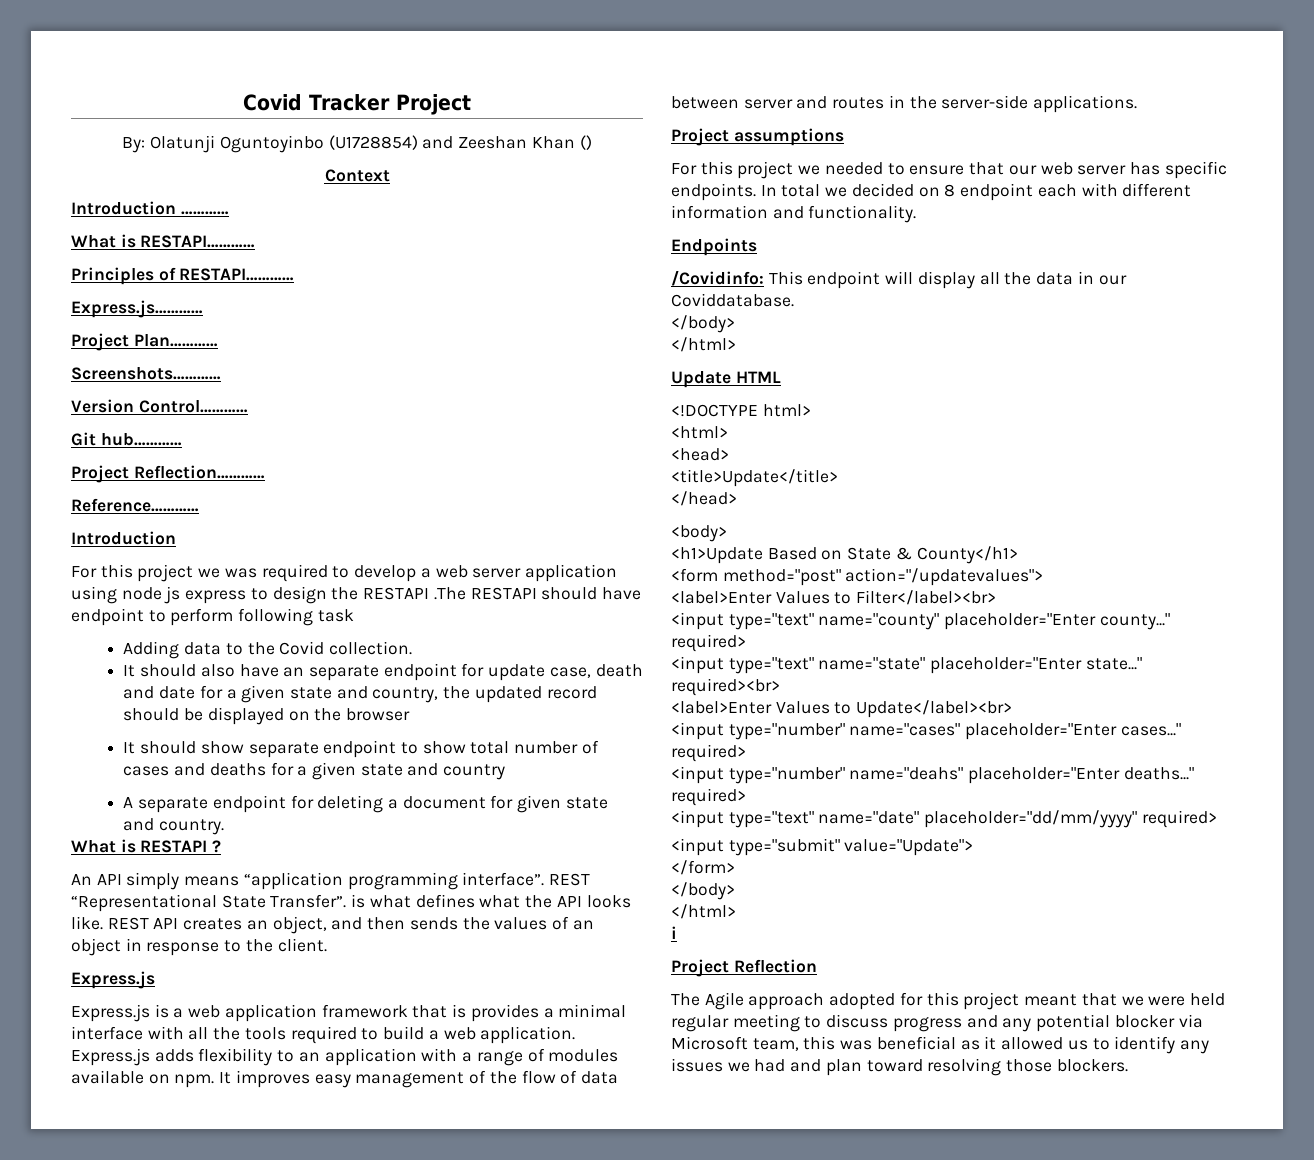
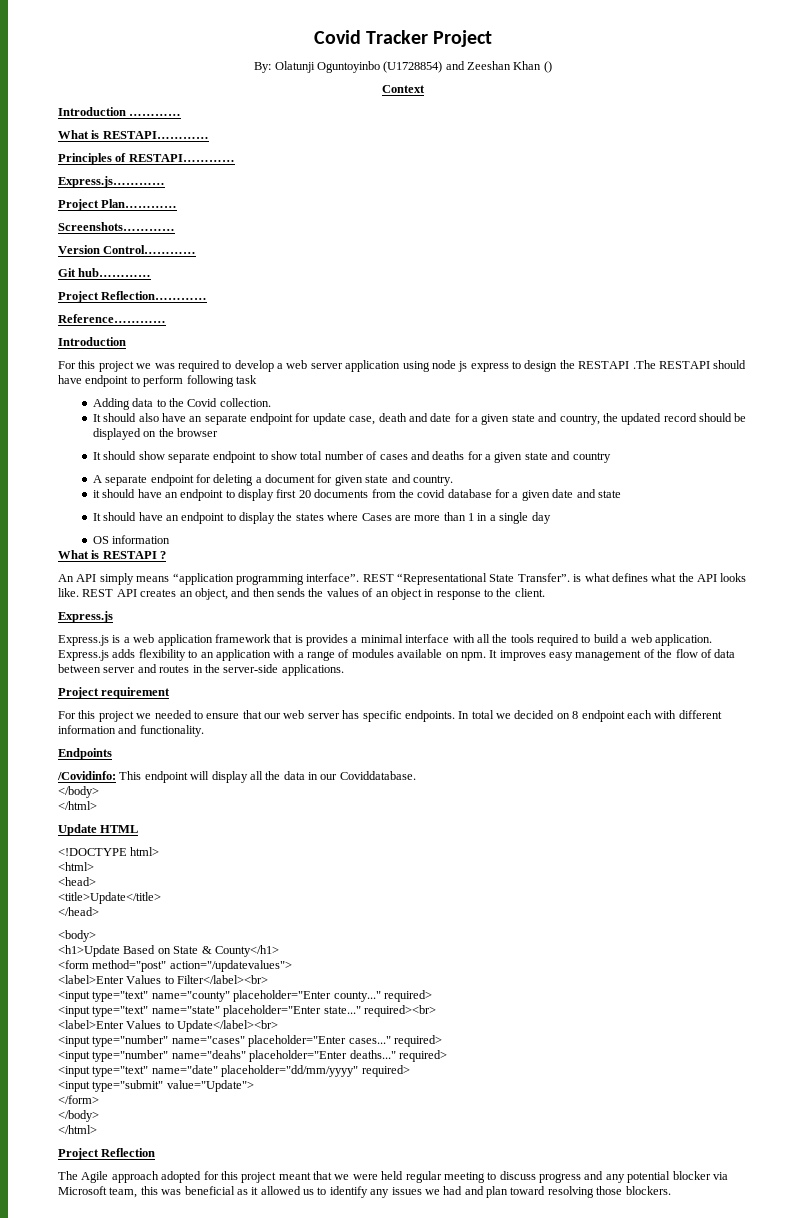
(225, 827) none -> [92,489,621,501] [92,512,551,524] [92,535,171,544] // it should have an endpoint to display first 20 documents from the covid database for a given date and state // It should have an endpoint to display the states where Cases are more than 1 in a single day // OS information
[733,128,844,146] assumptions -> [101,687,171,699] requirement
[671,926,677,939] // i -> (97, 1129) none

